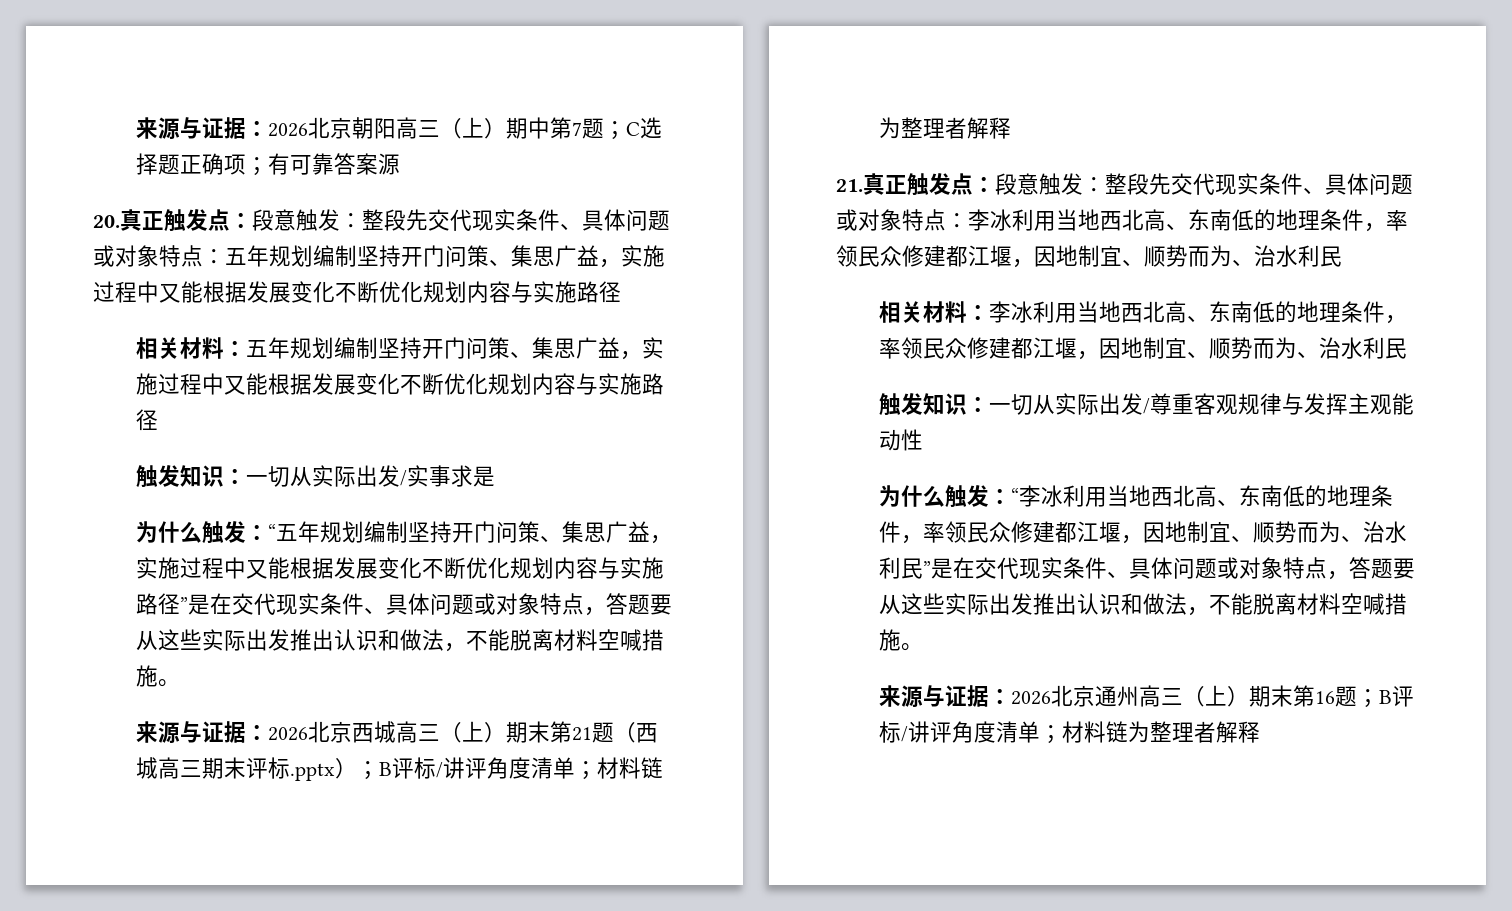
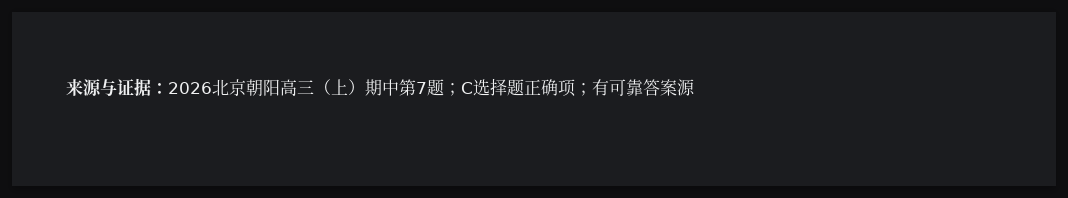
[93,209,670,231] [93,245,665,268] [93,281,621,303] [135,337,664,360] [135,373,664,395] [135,409,158,431] [135,465,495,487] [135,521,672,544] [135,557,664,579] [135,593,672,616] [135,629,664,652] [135,665,180,687] [135,721,658,744] [135,757,663,781] [878,117,1011,139] [836,173,1413,195] [836,209,1408,232] [836,245,1342,268] [878,301,1407,324] [878,337,1407,360] [878,393,1414,415] [878,429,923,451] [878,485,1393,507] [878,521,1407,544] [878,557,1415,580] [878,593,1407,616] [878,629,923,651] [878,685,1414,708] [878,721,1260,744] // 20.真正触发点：段意触发：整段先交代现实条件、具体问题或对象特点：五年规划编制坚持开门问策、集思广益，实施过程中又能根据发展变化不断优化规划内容与实施路径 // 相关材料：五年规划编制坚持开门问策、集思广益，实施过程中又能根据发展变化不断优化规划内容与实施路径 // 触发知识：一切从实际出发/实事求是 // 为什么触发：“五年规划编制坚持开门问策、集思广益，实施过程中又能根据发展变化不断优化规划内容与实施路径”是在交代现实条件、具体问题或对象特点，答题要从这些实际出发推出认识和做法，不能脱离材料空喊措施。 // 来源与证据：2026北京西城高三（上）期末第21题（西城高三期末评标.pptx）；B评标/讲评角度清单；材料链为整理者解释 // 21.真正触发点：段意触发：整段先交代现实条件、具体问题或对象特点：李冰利用当地西北高、东南低的地理条件，率领民众修建都江堰，因地制宜、顺势而为、治水利民 // 相关材料：李冰利用当地西北高、东南低的地理条件，率领民众修建都江堰，因地制宜、顺势而为、治水利民 // 触发知识：一切从实际出发/尊重客观规律与发挥主观能动性 // 为什么触发：“李冰利用当地西北高、东南低的地理条件，率领民众修建都江堰，因地制宜、顺势而为、治水利民”是在交代现实条件、具体问题或对象特点，答题要从这些实际出发推出认识和做法，不能脱离材料空喊措施。 // 来源与证据：2026北京通州高三（上）期末第16题；B评标/讲评角度清单；材料链为整理者解释 -> (695, 87) none

